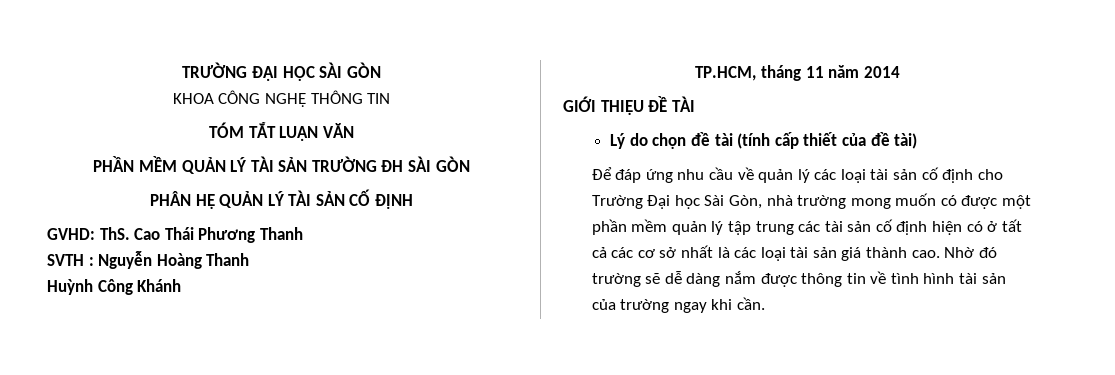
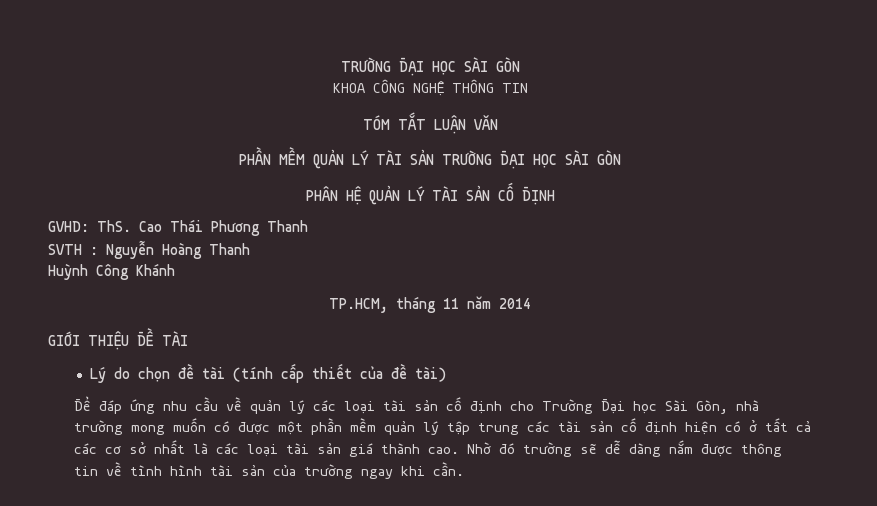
[381,160,404,172] ĐH -> [500,150,557,169] ĐẠI HỌC

